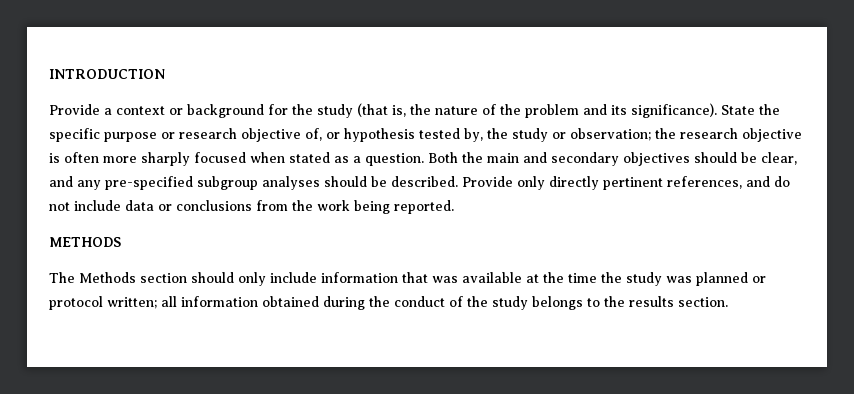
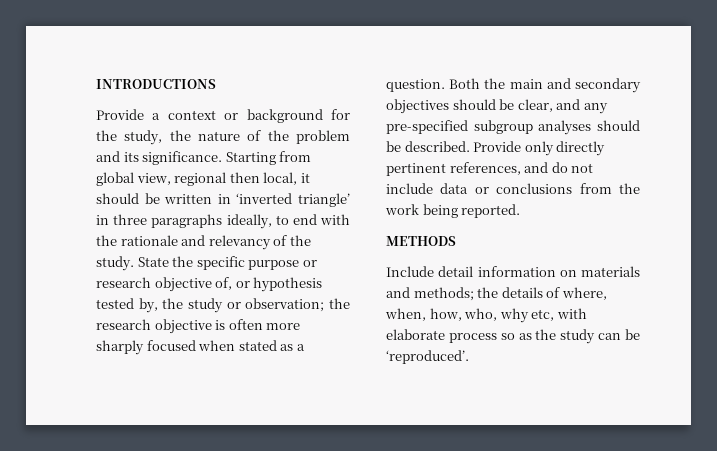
[49,69,165,79] INTRODUCTION -> [96,79,216,89] INTRODUCTIONS
[317,103,406,118] study (that is, -> [124,130,163,145] study,
[631,103,717,118] significance). -> [142,151,312,165] [96,172,310,186] [96,193,350,207] [96,214,350,229] [96,235,311,250] [96,256,134,271] significance. Starting from global view, regional then local, it should be written in ‘inverted triangle’ in three paragraphs ideally, to end with the rationale and relevancy of the study.
[49,272,766,286] [49,296,728,310] The Methods section should only include information that was available at the time the study was planned or protocol written; all information obtained during the conduct of the study belongs to the results section. -> [386,266,640,277] [386,287,607,301] [385,308,587,323] [386,329,640,344] [386,350,469,364] Include detail information on materials and methods; the details of where, when, how, who, why etc, with elaborate process so as the study can be ‘reproduced’.

